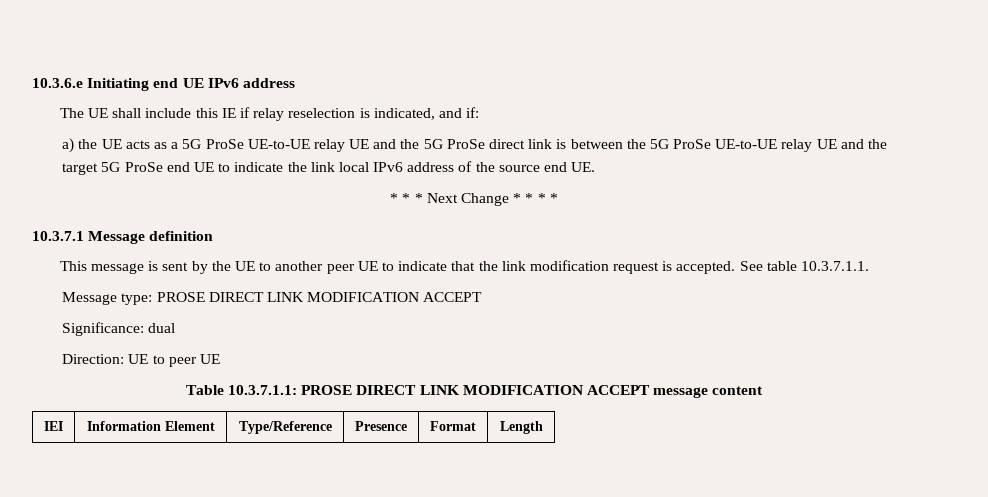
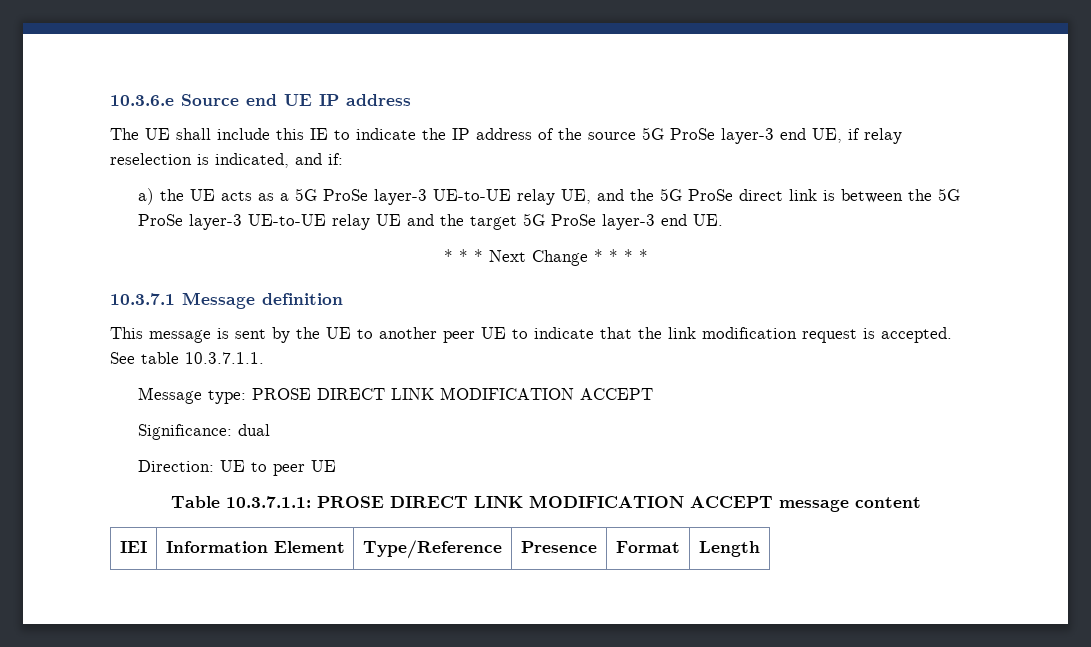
[87,78,239,91] Initiating end UE IPv6 -> [181,94,339,106] Source end UE IP
(236, 113) none -> [334,127,842,144] to indicate the IP address of the source 5G ProSe layer-3 end UE,
[247,139,370,152] UE-to-UE relay UE -> [374,189,592,205] layer-3 UE-to-UE relay UE,
(712, 144) none -> [189,214,243,230] layer-3
[166,161,540,172] end UE to indicate the link local IPv6 address of the source -> [602,214,656,230] layer-3

